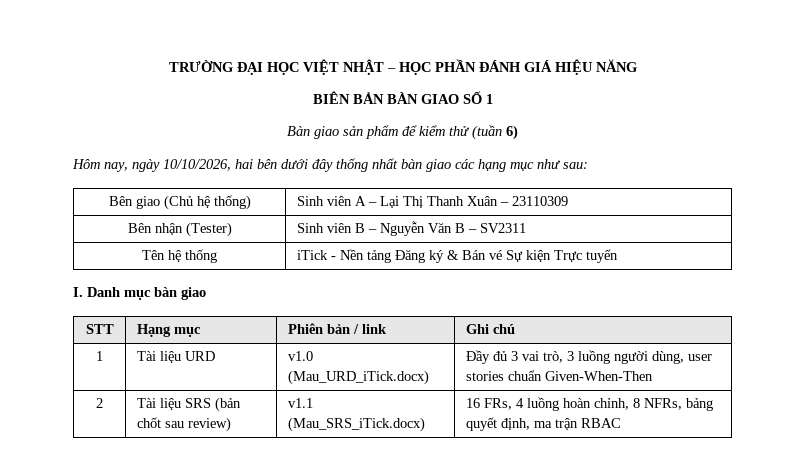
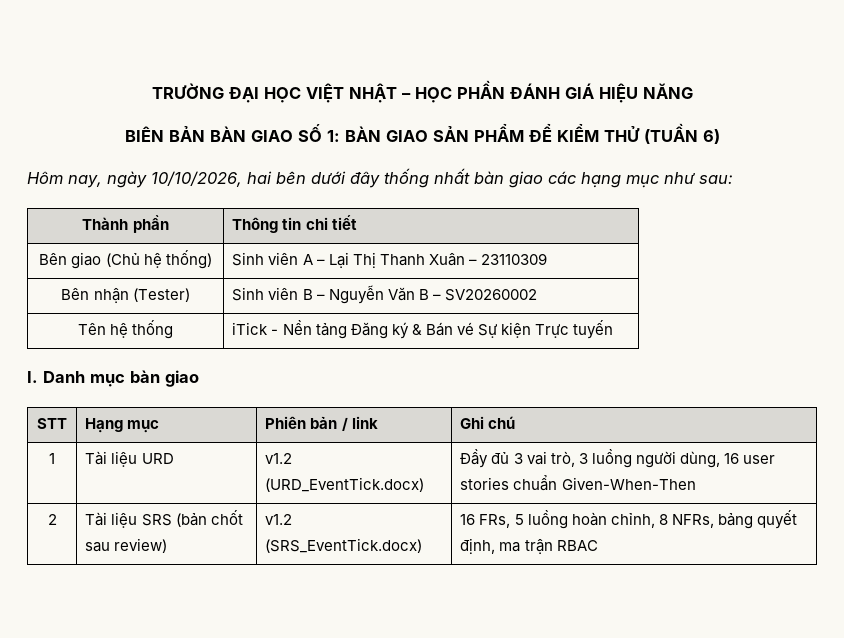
[485,94,493,104] [287,125,502,140] 1 // Bàn giao sản phẩm để kiểm thử (tuần -> [326,123,698,144] 1: BÀN GIAO SẢN PHẨM ĐỂ KIỂM THỬ (TUẦN
(588, 165) none -> [82,215,169,233] [232,215,357,233] // Thành phần | Thông tin chi tiết
[479,223,526,233] SV2311 -> [444,289,537,301] SV20260002
[287,351,313,361] [287,370,429,385] v1.0 (Mau_URD_iTick.docx) -> [265,453,293,464] [265,477,425,492] v1.2 (URD_EventTick.docx)
(684, 357) none -> [723,453,739,464] 16
[287,398,313,408] [287,417,425,432] v1.1 (Mau_SRS_iTick.docx) -> [265,514,293,525] [265,538,423,553] v1.2 (SRS_EventTick.docx)
[515,398,524,408] 4 -> [514,514,524,525] 5

